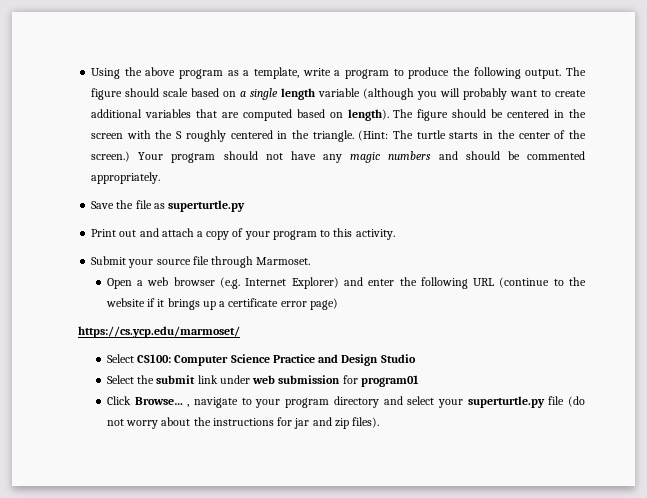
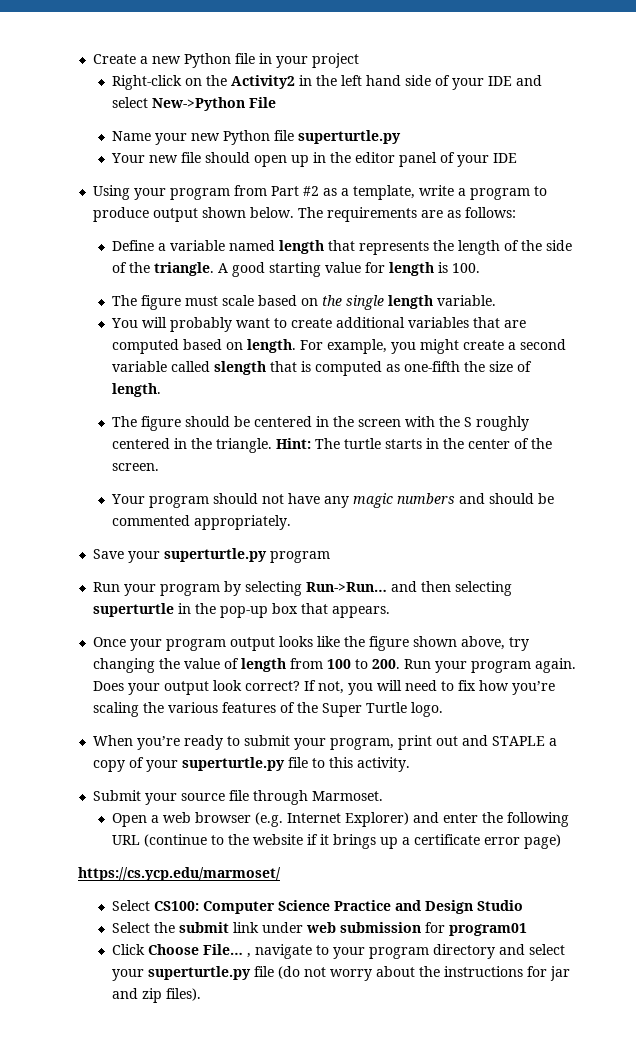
[91,67,224,79] Using the above program -> [93,53,360,68] [111,75,542,90] [111,97,276,111] [111,130,401,145] [110,152,517,167] [93,185,320,200] Create a new Python file in your project // Right-click on the Activity2 in the left hand side of your IDE and select New->Python File // Name your new Python file superturtle.py // Your new file should open up in the editor panel of your IDE // Using your program from Part #2
[453,67,586,79] [91,88,160,100] the following output. The figure should -> [153,207,517,222] [111,240,572,255] [111,262,480,277] [111,295,218,310] output shown below. The requirements are as follows: // Define a variable named length that represents the length of the side of the triangle. A good starting value for length is 100. // The figure must
[240,91,247,97] a -> [321,295,342,306] the
[318,88,438,100] variable (although you -> [436,295,496,306] [110,318,138,328] variable. // You
[347,109,389,121] length). -> [246,339,566,354] [111,361,532,376] [111,383,161,397] length. For example, you might create a second variable called slength that is computed as one-fifth the size of length. //
[358,130,389,141] (Hint: -> [275,438,311,449] Hint:
[91,151,131,162] screen.) -> [111,463,159,471] screen. //
[116,200,246,212] [91,229,117,237] the file as superturtle.py // Print -> [128,548,331,563] [93,581,513,596] [93,603,391,618] [93,636,530,651] [93,658,577,673] [93,680,556,695] [93,702,444,717] [93,735,433,750] your superturtle.py program // Run your program by selecting Run->Run… and then selecting superturtle in the pop-up box that appears. // Once your program output looks like the figure shown above, try changing the value of length from 100 to 200. Run your program again. Does your output look correct? If not, you will need to fix how you’re scaling the various features of the Super Turtle logo. // When you’re ready to submit your program, print
[161,228,194,237] attach -> [492,736,546,746] STAPLE
[272,230,317,240] program -> [182,757,309,771] superturtle.py file
[134,397,183,405] Browse… -> [147,944,243,955] Choose File…

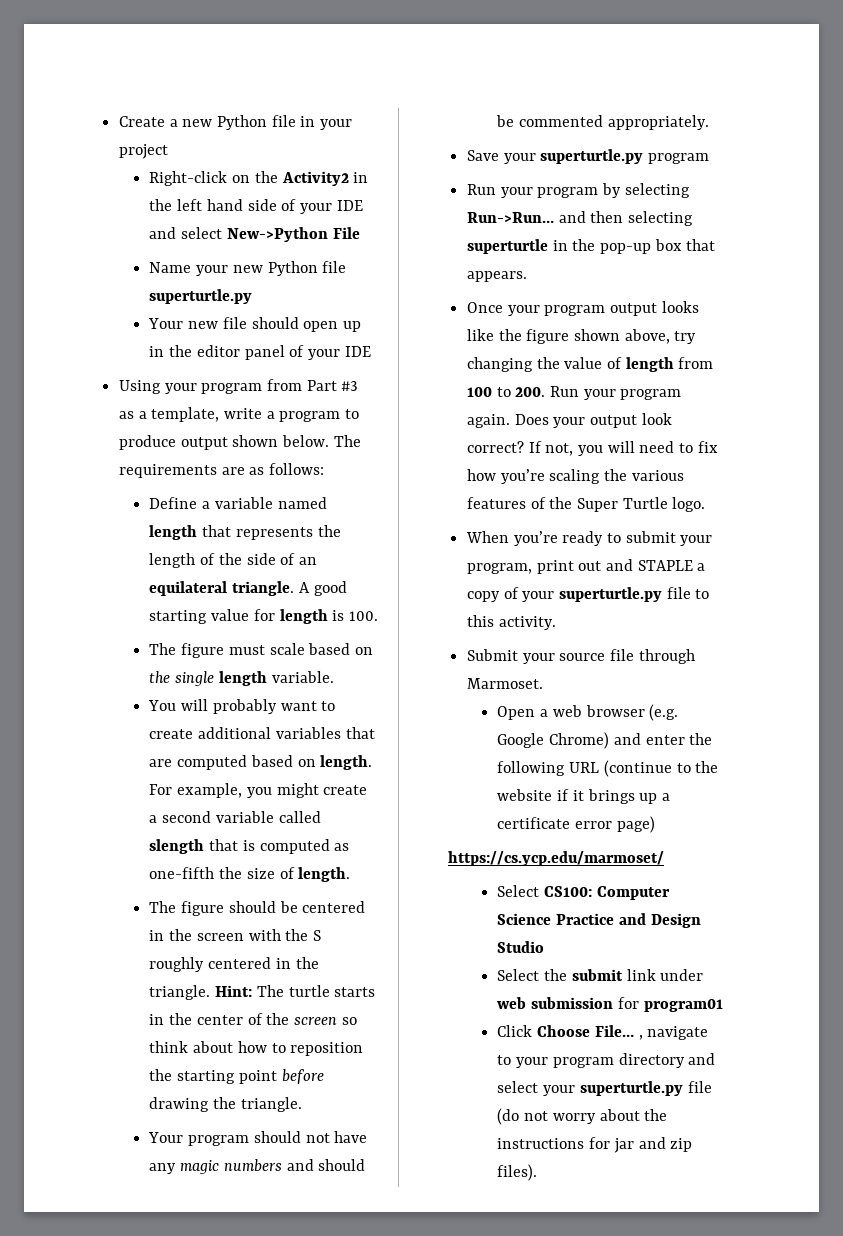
[303,186,320,196] #2 -> [341,381,359,391] #3
[128,262,150,273] the -> [298,557,317,565] [149,581,228,596] an equilateral
[111,463,159,471] screen. -> [293,1017,357,1025] [149,1041,364,1056] [149,1069,324,1084] [149,1097,302,1112] screen so think about how to reposition the starting point before drawing the triangle.
[286,812,409,827] Internet Explorer) -> [497,732,610,749] Google Chrome)

